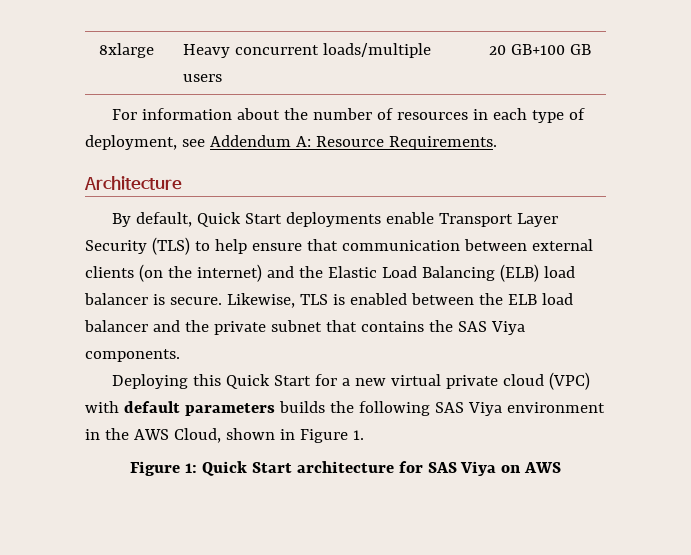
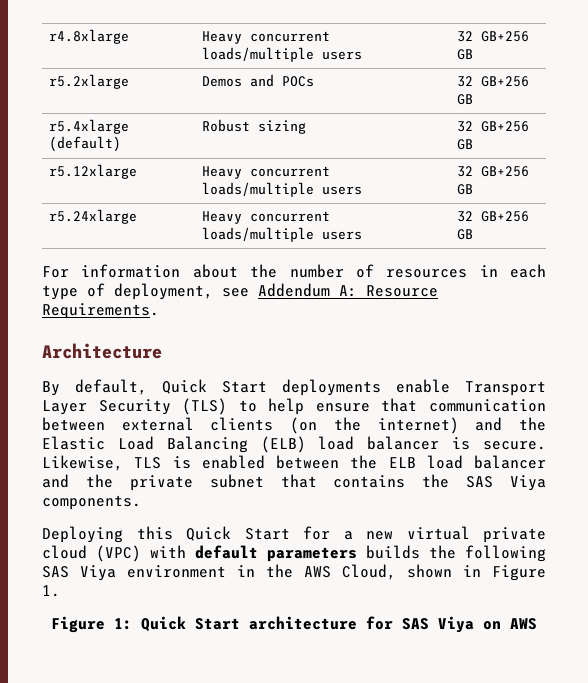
[99,43,155,58] [183,43,432,58] [183,74,223,82] [489,44,566,55] 8xlarge | Heavy concurrent loads/multiple users | 20 GB+100 -> [49,29,130,44] [202,31,331,44] [202,47,363,62] [457,31,530,42] [457,49,474,60] [49,74,130,89] [202,74,315,87] [457,76,530,87] [457,94,474,105] [49,119,130,134] [49,136,122,152] [202,119,307,134] [457,121,530,132] [457,139,474,150] [49,164,138,179] [202,166,331,179] [202,182,363,197] [457,166,530,177] [457,184,474,195] [49,209,138,224] [202,211,331,224] [202,227,363,242] [457,211,530,222] r4.8xlarge | Heavy concurrent loads/multiple users | 32 GB+256 GB // r5.2xlarge | Demos and POCs | 32 GB+256 GB // r5.4xlarge (default) | Robust sizing | 32 GB+256 GB // r5.12xlarge | Heavy concurrent loads/multiple users | 32 GB+256 GB // r5.24xlarge | Heavy concurrent loads/multiple users | 32 GB+256

